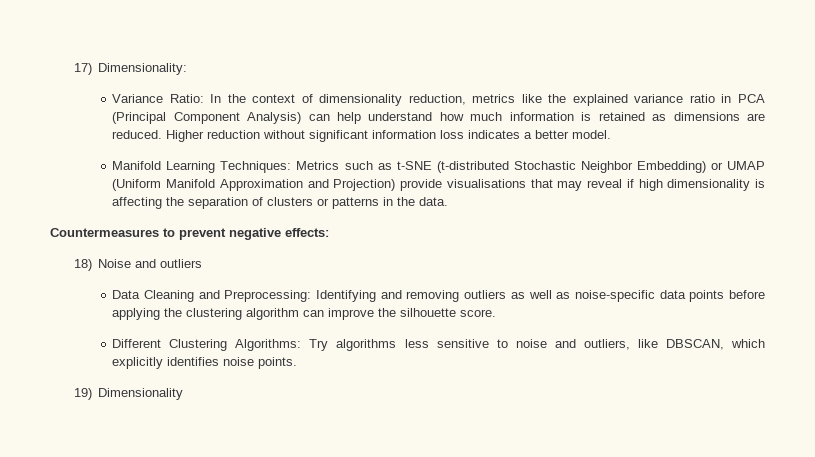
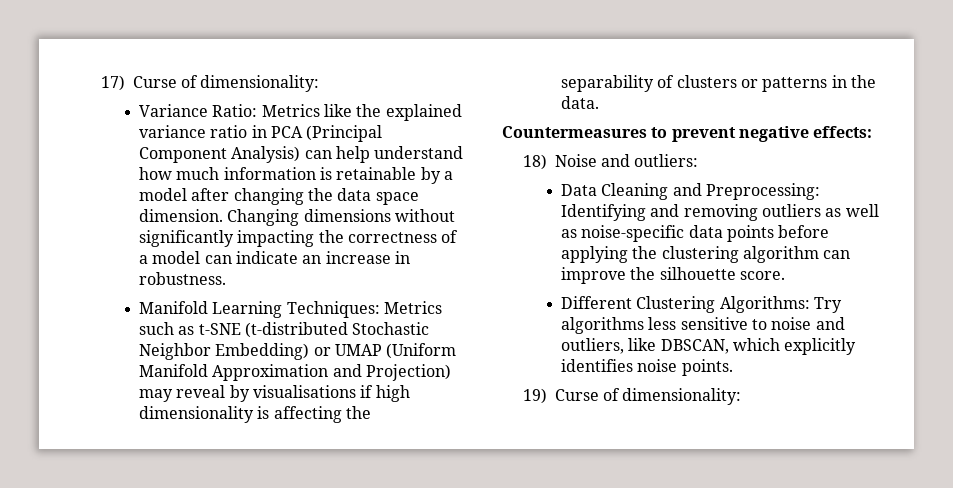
[98,63,188,75] Dimensionality: -> [132,75,320,92] Curse of dimensionality:
[210,94,516,106] In the context of dimensionality reduction, metrics -> [261,104,320,117] Metrics
[598,112,765,121] [112,130,612,142] retained as dimensions are reduced. Higher reduction without significant information loss indicates a better model. -> [336,167,453,184] [138,188,419,205] [138,209,455,226] [138,230,459,247] [138,251,410,264] [138,272,226,285] retainable by a model after changing the data space dimension. Changing dimensions without significantly impacting the correctness of a model can indicate an increase in robustness.
[400,179,623,191] provide visualisations that may reveal -> [138,385,356,402] may reveal by visualisations
[188,197,249,209] separation -> [560,75,654,92] separability
[160,259,203,268] outliers -> [634,154,699,167] outliers:
[98,388,184,400] Dimensionality -> [554,388,742,405] Curse of dimensionality:

